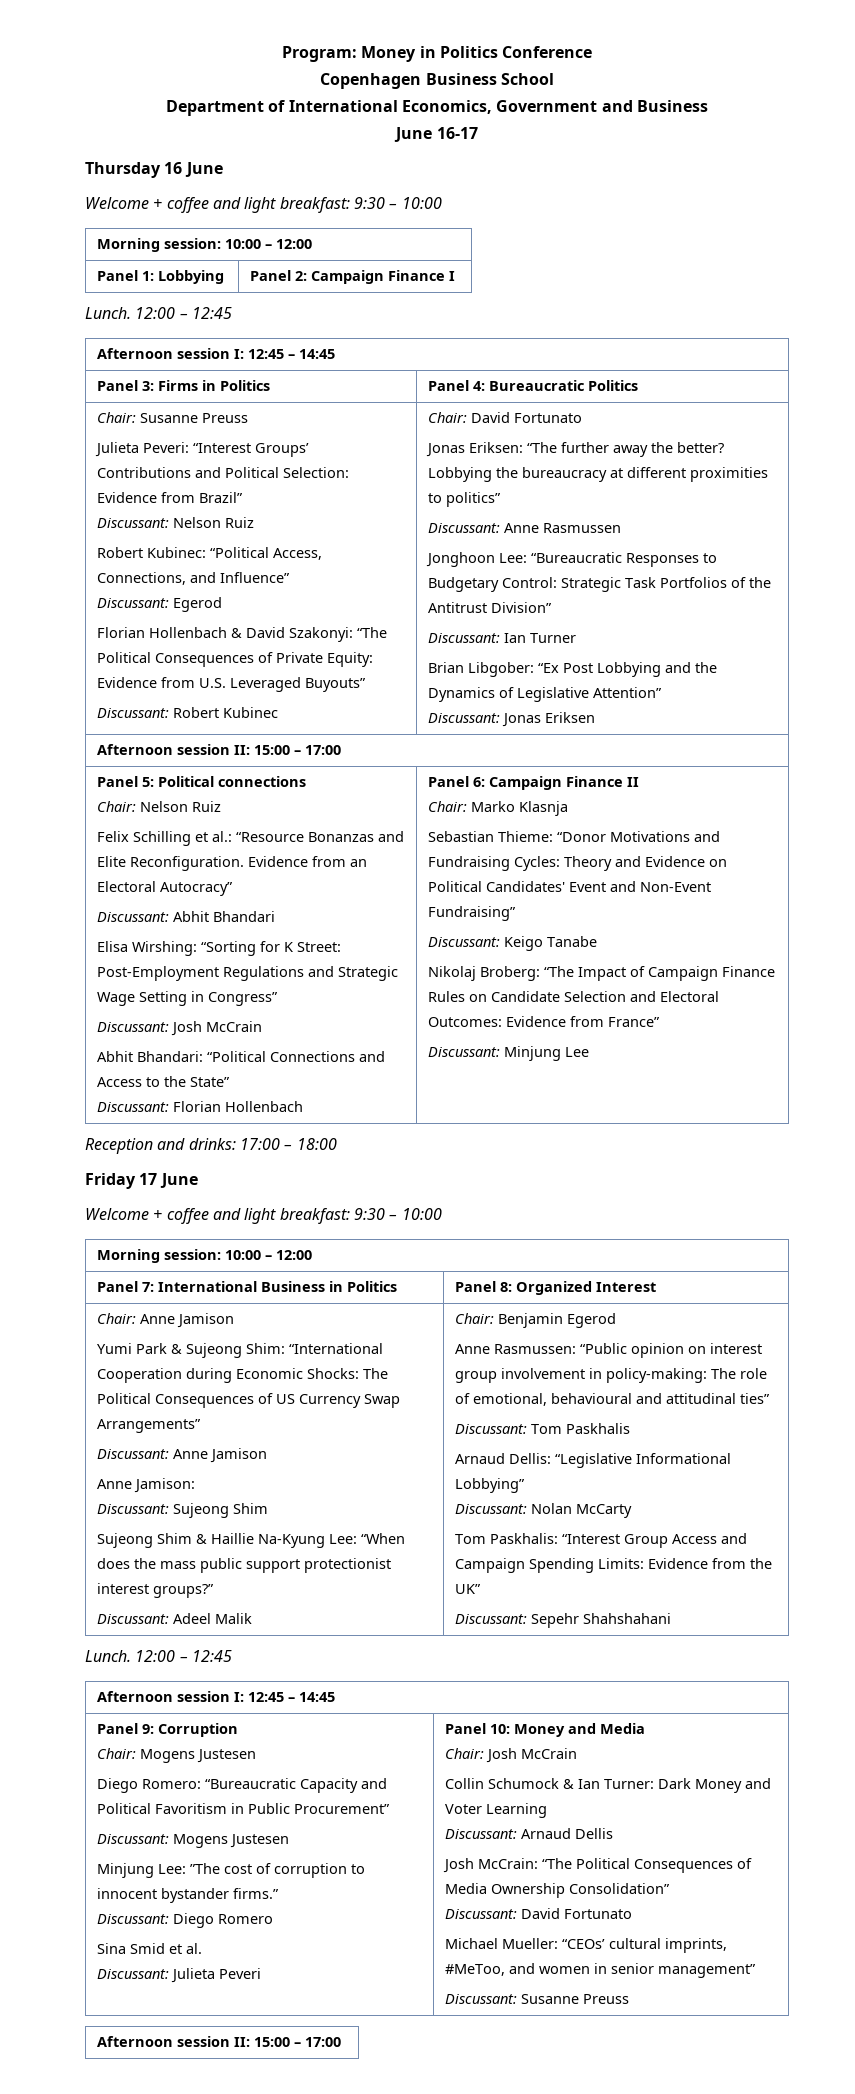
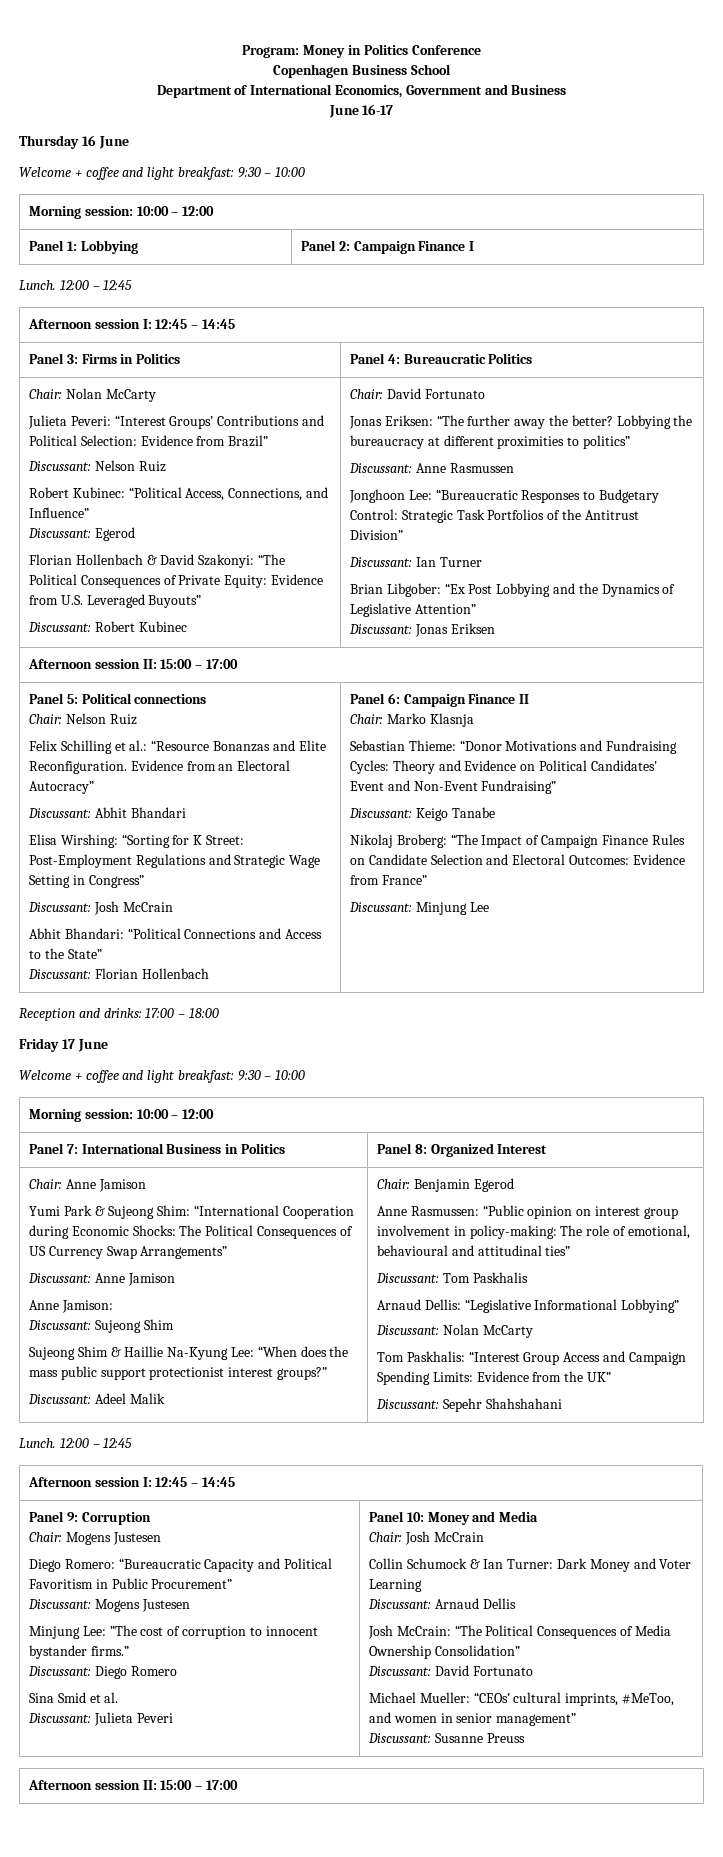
[139,413,248,423] Susanne Preuss -> [65,388,156,402] Nolan McCarty

